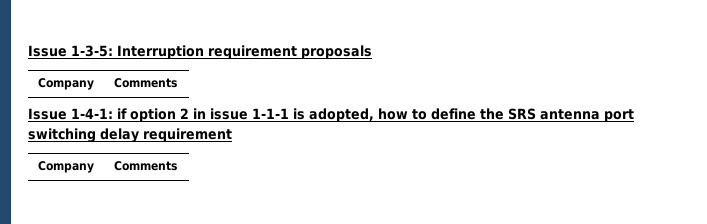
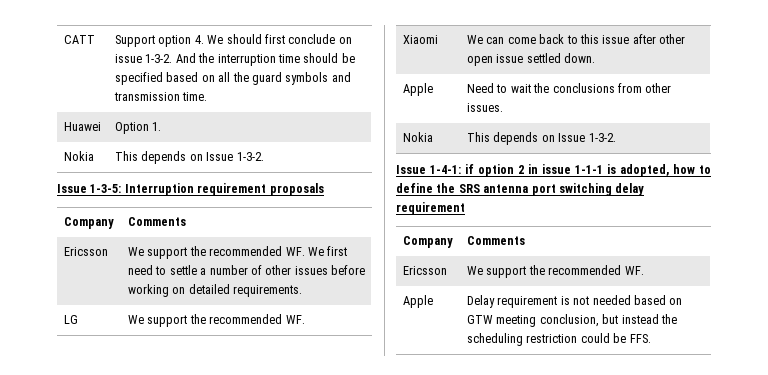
(28, 51) none -> [63,35,95,44] [114,34,352,47] [114,53,355,66] [114,72,351,85] [113,92,208,101] [63,122,101,131] [114,122,162,134] [63,151,94,161] [114,151,264,164] CATT | Support option 4. We should first conclude on issue 1-3-2. And the interruption time should be specified based on all the guard symbols and transmission time. // Huawei | Option 1. // Nokia | This depends on Issue 1-3-2. //
(177, 83) none -> [63,247,108,256] [127,246,348,259] [127,265,365,275] [127,284,303,297] [63,315,78,324] [127,314,305,327] [402,35,438,44] [466,34,685,44] [466,53,596,66] [402,83,433,96] [466,83,672,93] [466,103,503,112] [402,132,433,142] [466,132,616,145] // Ericsson | We support the recommended WF. We first need to settle a number of other issues before working on detailed requirements. // LG | We support the recommended WF. // Xiaomi | We can come back to this issue after other open issue settled down. // Apple | Need to wait the conclusions from other issues. // Nokia | This depends on Issue 1-3-2.
(177, 166) none -> [402,266,447,275] [466,265,644,278] [402,295,433,308] [466,295,683,308] [466,314,677,327] [466,333,651,346] // Ericsson | We support the recommended WF. // Apple | Delay requirement is not needed based on GTW meeting conclusion, but instead the scheduling restriction could be FFS.

